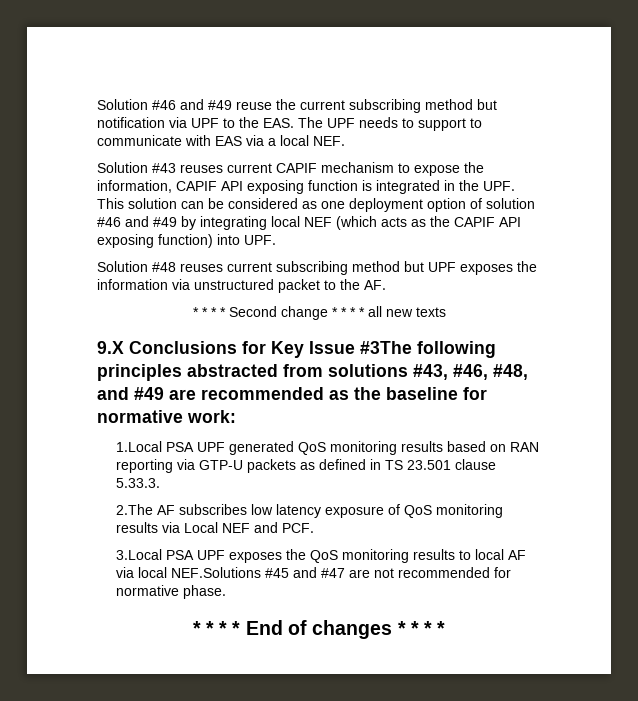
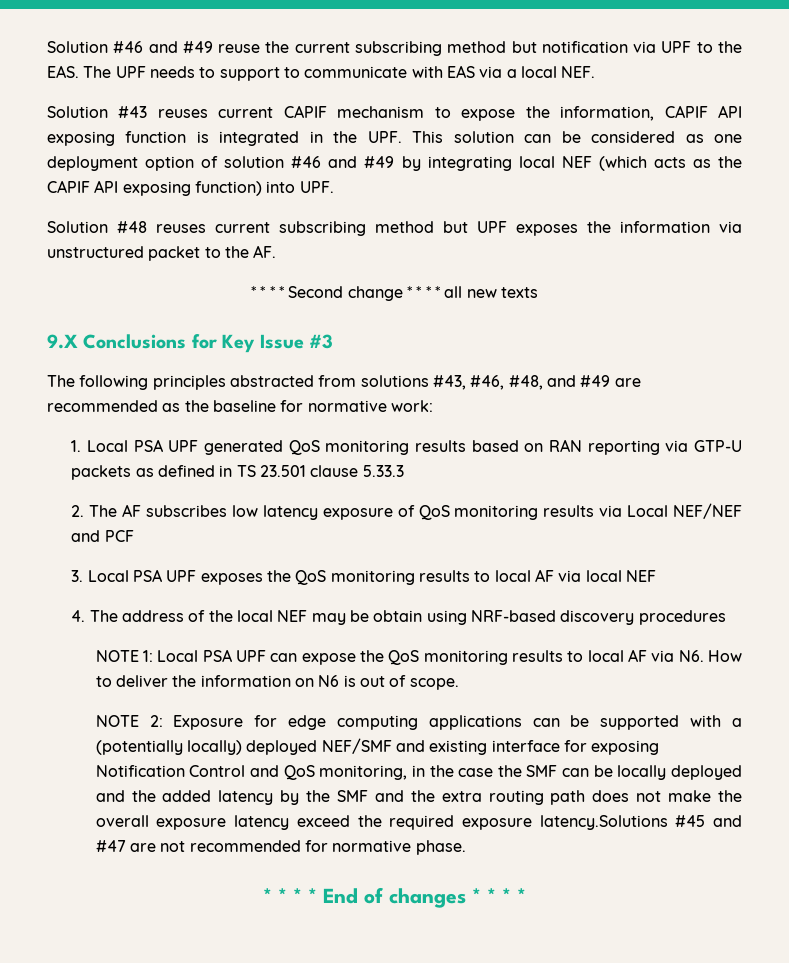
[360,341,412,354] #3The -> [309,334,333,349] [47,375,75,387] #3 // The
[115,441,162,452] 1.Local -> [71,440,129,452] 1. Local
[115,478,160,488] [115,504,153,515] 5.33.3. // 2.The -> [362,465,404,477] [71,505,118,517] 5.33.3 // 2. The
[221,522,314,533] [115,549,162,560] NEF and PCF. // 3.Local -> [673,503,742,519] [71,530,134,542] [71,570,129,582] NEF/NEF and PCF // 3. Local
[170,567,261,578] NEF.Solutions -> [625,570,656,582] [71,610,726,625] [95,649,742,665] [95,675,459,690] [95,715,743,730] [95,738,660,755] [95,765,743,780] [95,790,743,805] [95,815,668,830] NEF // 4. The address of the local NEF may be obtain using NRF-based discovery procedures // NOTE 1: Local PSA UPF can expose the QoS monitoring results to local AF via N6. How to deliver the information on N6 is out of scope. // NOTE 2: Exposure for edge computing applications can be supported with a (potentially locally) deployed NEF/SMF and existing interface for exposing Notification Control and QoS monitoring, in the case the SMF can be locally deployed and the added latency by the SMF and the extra routing path does not make the overall exposure latency exceed the required exposure latency.Solutions

